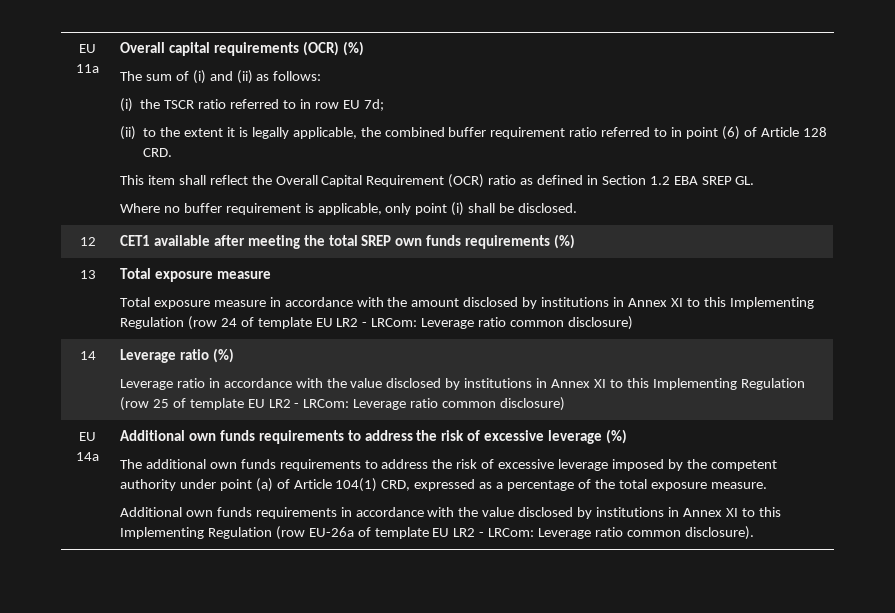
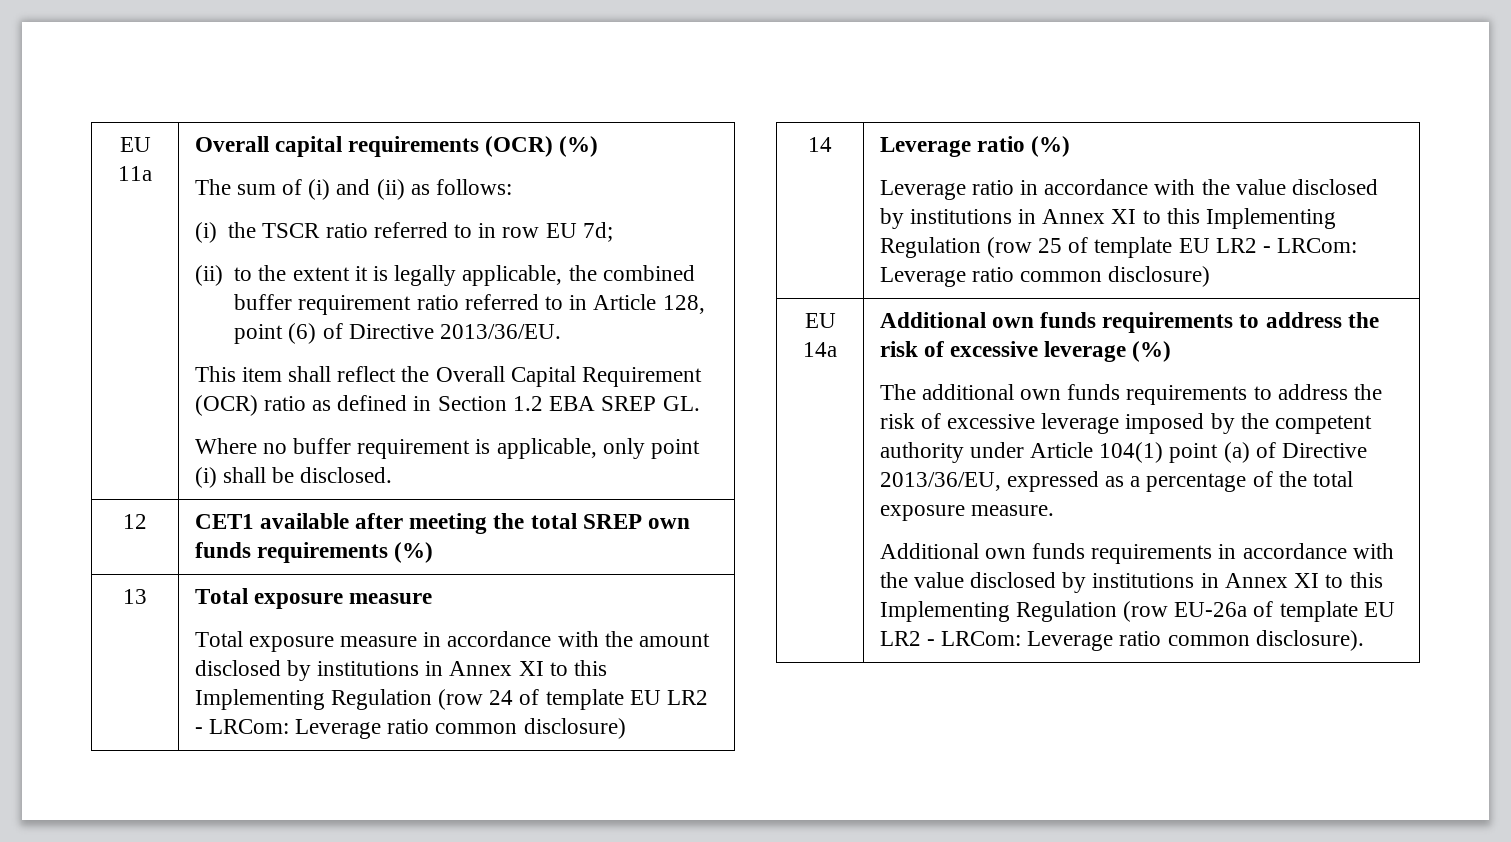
(682, 132) none -> [593,294,705,314] Article 128,
[760,127,827,137] [143,148,173,157] Article 128 CRD. -> [348,324,561,339] Directive 2013/36/EU.
(216, 484) none -> [1030,442,1164,463] Article 104(1)
[293,478,411,492] Article 104(1) CRD, -> [1282,443,1368,458] [879,472,1001,491] Directive 2013/36/EU,

